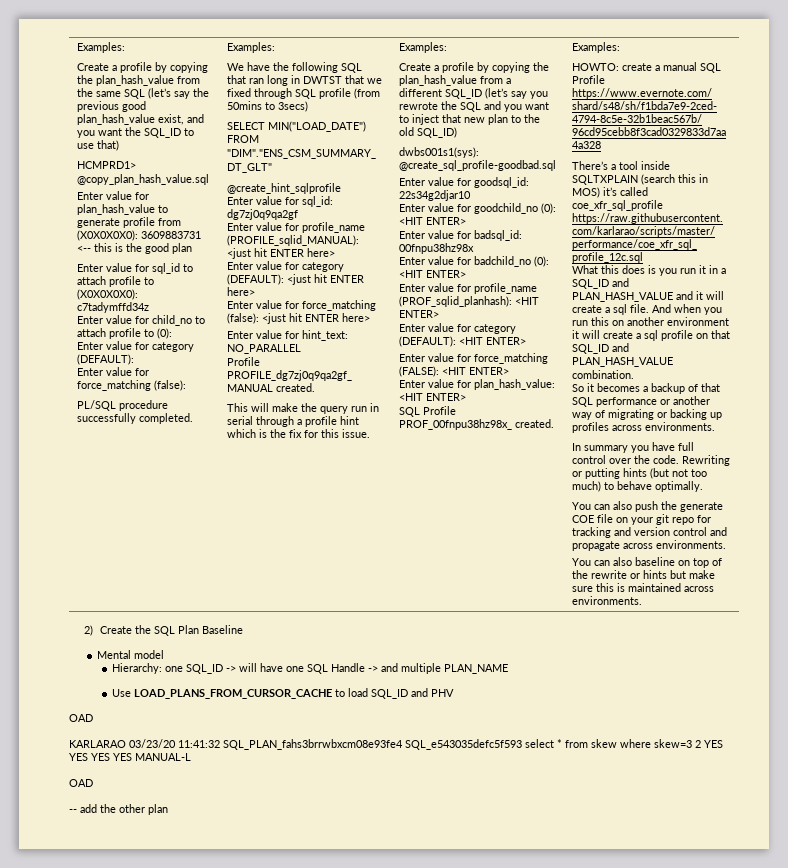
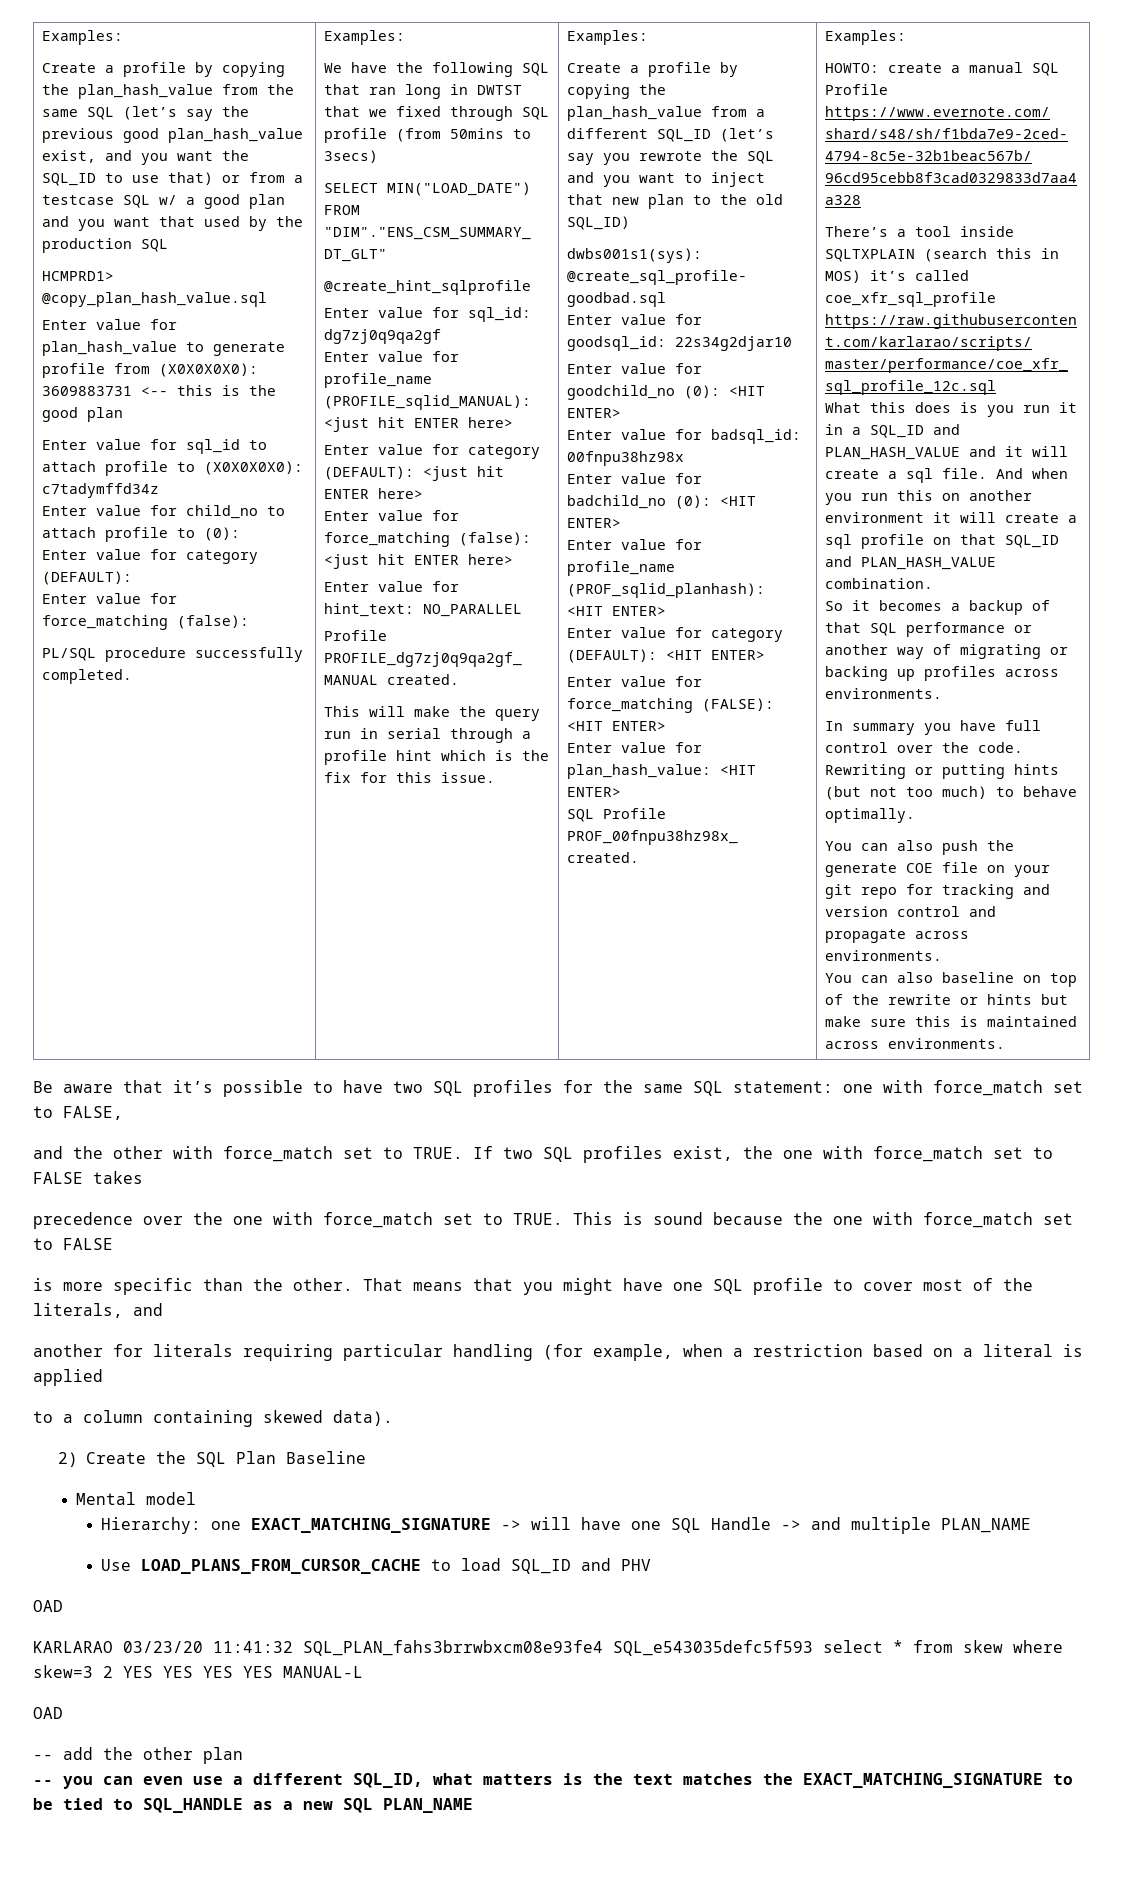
(120, 145) none -> [222,172,304,183] [42,194,286,209] [42,216,304,231] [42,238,169,253] or from a testcase SQL w/ a good plan and you want that used by the production SQL
(643, 600) none -> [33,1080,1083,1097] [33,1106,123,1120] [33,1146,1053,1163] [33,1171,143,1184] [33,1212,1073,1229] [33,1238,113,1250] [33,1278,1033,1295] [33,1303,163,1318] [33,1344,1083,1361] [33,1369,103,1386] [33,1410,393,1427] // Be aware that it’s possible to have two SQL profiles for the same SQL statement: one with force_match set to FALSE, // and the other with force_match set to TRUE. If two SQL profiles exist, the one with force_match set to FALSE takes // precedence over the one with force_match set to TRUE. This is sound because the one with force_match set to FALSE // is more specific than the other. That means that you might have one SQL profile to cover most of the literals, and // another for literals requiring particular handling (for example, when a restriction based on a literal is applied // to a column containing skewed data).
[186,664,224,674] SQL_ID -> [251,1518,492,1533] EXACT_MATCHING_SIGNATURE
(168, 809) none -> [33,1773,1073,1789] [33,1798,473,1813] // -- you can even use a different SQL_ID, what matters is the text matches the EXACT_MATCHING_SIGNATURE to be tied to SQL_HANDLE as a new SQL PLAN_NAME

